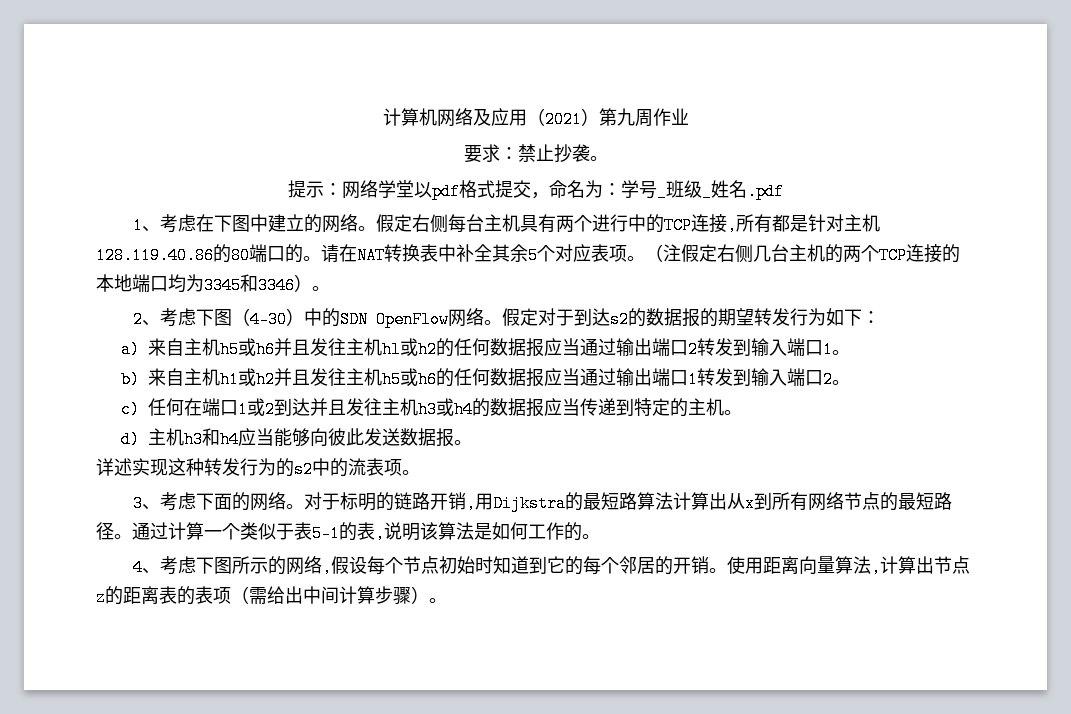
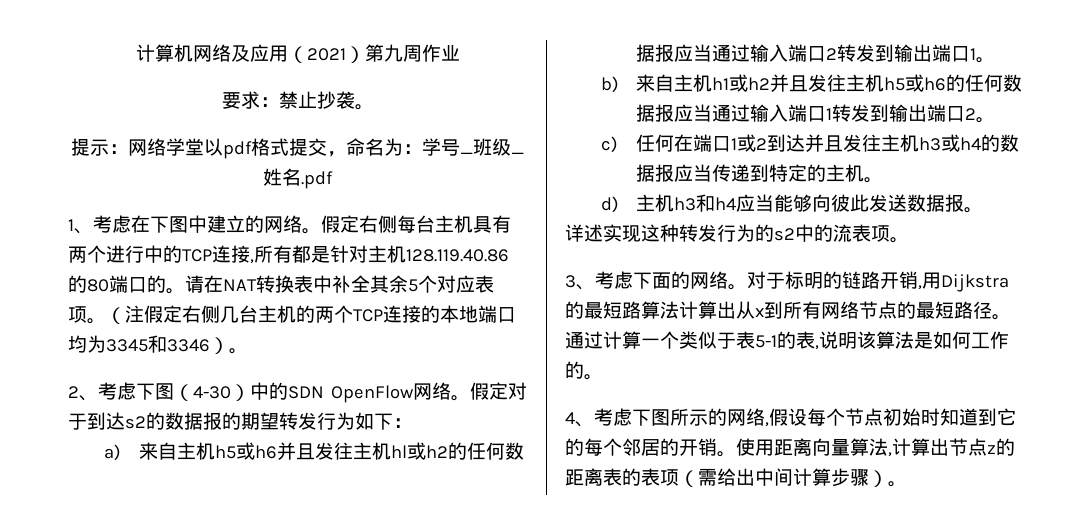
[633,338,652,356] 出 -> [769,44,789,62] 入
[768,339,787,356] 入 -> [913,44,933,62] 出
[633,368,652,386] 出 -> [769,104,789,122] 入
[768,369,787,386] 入 -> [908,104,928,122] 出

